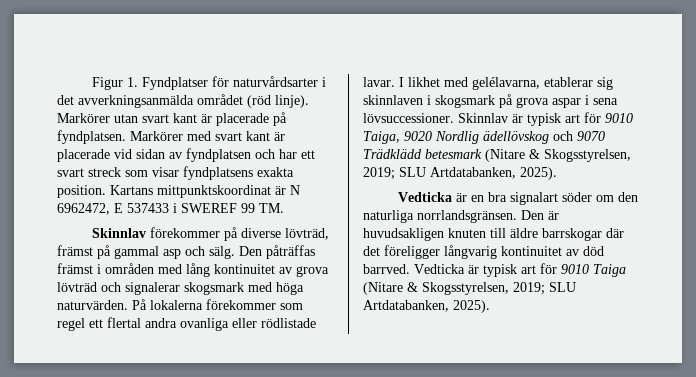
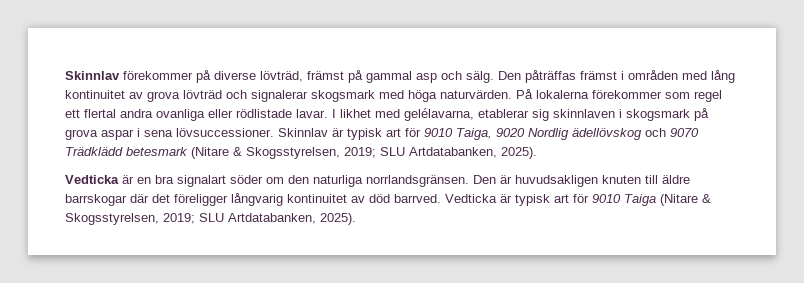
[92,76,327,90] [57,94,309,108] [57,112,287,126] [57,130,285,144] [57,148,315,162] [57,166,294,180] [57,185,300,198] [57,203,284,215] Figur 1. Fyndplatser för naturvårdsarter i det avverkningsanmälda området (röd linje). Markörer utan svart kant är placerade på fyndplatsen. Markörer med svart kant är placerade vid sidan av fyndplatsen och har ett svart streck som visar fyndplatsens exakta position. Kartans mittpunktskoordinat är N 6962472, E 537433 i SWEREF 99 TM. // -> (65, 75) none

